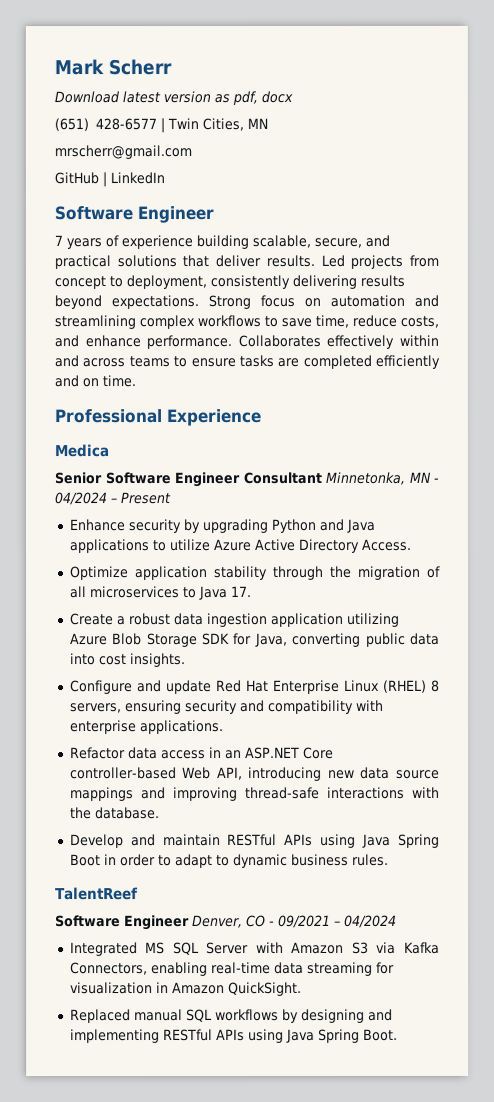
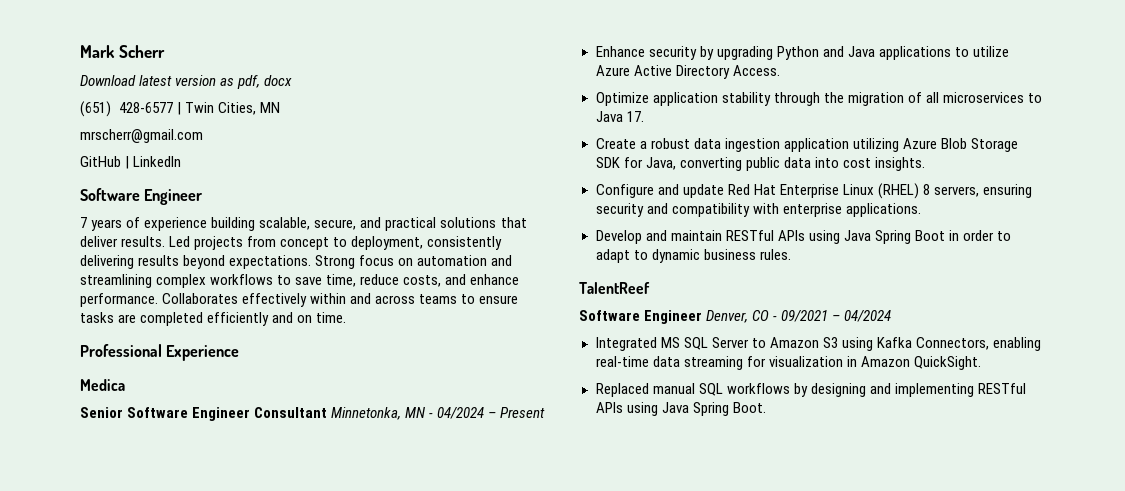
[69,746,334,760] [69,766,440,781] [69,786,440,802] [69,807,160,820] // Refactor data access in an ASP.NET Core controller-based Web API, introducing new data source mappings and improving thread-safe interactions with the database. -> (921, 210) none
[255,941,284,953] with -> [751,338,766,348] to
[376,941,397,954] via -> [841,337,873,351] using

